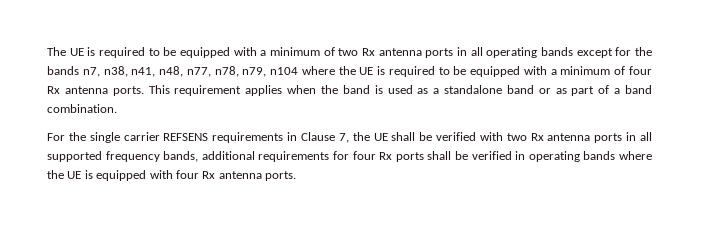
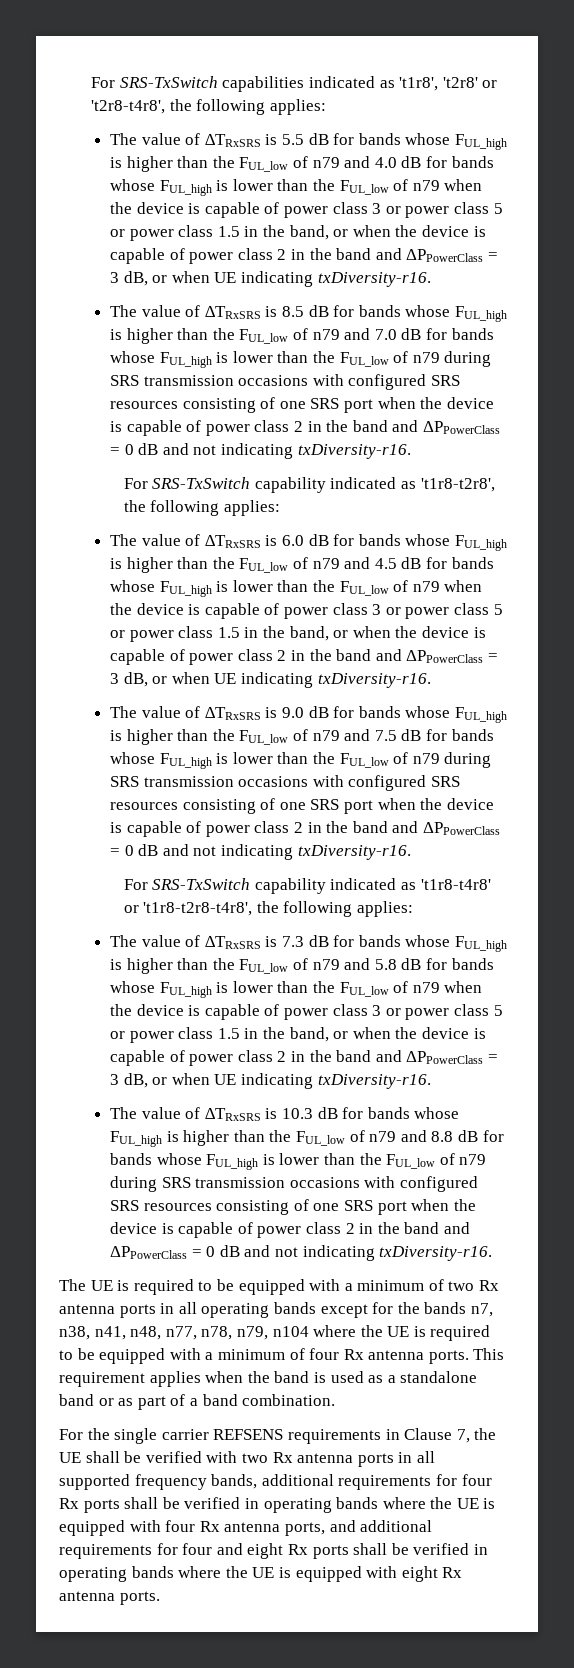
(47, 51) none -> [91,76,498,92] [91,99,327,115] [110,133,507,150] [110,156,494,172] [110,179,483,196] [110,202,503,218] [110,225,486,241] [110,248,498,264] [110,271,431,287] [110,305,507,322] [110,328,494,344] [110,351,492,368] [110,374,460,390] [110,397,494,413] [110,420,500,436] [110,443,411,459] [123,477,495,493] [123,500,280,516] [110,534,507,551] [110,557,494,573] [110,580,483,597] [110,603,503,619] [110,626,486,642] [110,649,498,665] [110,672,431,688] [110,706,507,723] [110,729,494,745] [110,752,492,769] [110,775,460,791] [110,798,494,814] [110,821,500,837] [110,844,411,860] [123,878,491,894] [123,901,413,917] [110,935,507,952] [110,958,494,974] [110,981,483,998] [110,1004,503,1020] [110,1027,486,1043] [110,1050,498,1066] [110,1073,431,1089] [110,1107,460,1121] [110,1130,504,1147] [110,1153,487,1170] [110,1176,478,1192] [110,1199,476,1215] [110,1222,470,1238] [110,1245,493,1261] For SRS-TxSwitch capabilities indicated as 't1r8', 't2r8' or 't2r8-t4r8', the following applies: // The value of ∆TRxSRS is 5.5 dB for bands whose FUL_high is higher than the FUL_low of n79 and 4.0 dB for bands whose FUL_high is lower than the FUL_low of n79 when the device is capable of power class 3 or power class 5 or power class 1.5 in the band, or when the device is capable of power class 2 in the band and ΔPPowerClass = 3 dB, or when UE indicating txDiversity-r16. // The value of ∆TRxSRS is 8.5 dB for bands whose FUL_high is higher than the FUL_low of n79 and 7.0 dB for bands whose FUL_high is lower than the FUL_low of n79 during SRS transmission occasions with configured SRS resources consisting of one SRS port when the device is capable of power class 2 in the band and ΔPPowerClass = 0 dB and not indicating txDiversity-r16. // For SRS-TxSwitch capability indicated as 't1r8-t2r8', the following applies: // The value of ∆TRxSRS is 6.0 dB for bands whose FUL_high is higher than the FUL_low of n79 and 4.5 dB for bands whose FUL_high is lower than the FUL_low of n79 when the device is capable of power class 3 or power class 5 or power class 1.5 in the band, or when the device is capable of power class 2 in the band and ΔPPowerClass = 3 dB, or when UE indicating txDiversity-r16. // The value of ∆TRxSRS is 9.0 dB for bands whose FUL_high is higher than the FUL_low of n79 and 7.5 dB for bands whose FUL_high is lower than the FUL_low of n79 during SRS transmission occasions with configured SRS resources consisting of one SRS port when the device is capable of power class 2 in the band and ΔPPowerClass = 0 dB and not indicating txDiversity-r16. // For SRS-TxSwitch capability indicated as 't1r8-t4r8' or 't1r8-t2r8-t4r8', the following applies: // The value of ∆TRxSRS is 7.3 dB for bands whose FUL_high is higher than the FUL_low of n79 and 5.8 dB for bands whose FUL_high is lower than the FUL_low of n79 when the device is capable of power class 3 or power class 5 or power class 1.5 in the band, or when the device is capable of power class 2 in the band and ΔPPowerClass = 3 dB, or when UE indicating txDiversity-r16. // The value of ∆TRxSRS is 10.3 dB for bands whose FUL_high is higher than the FUL_low of n79 and 8.8 dB for bands whose FUL_high is lower than the FUL_low of n79 during SRS transmission occasions with configured SRS resources consisting of one SRS port when the device is capable of power class 2 in the band and ΔPPowerClass = 0 dB and not indicating txDiversity-r16. //
(262, 175) none -> [284,1520,433,1536] [59,1543,488,1559] [59,1566,463,1582] [59,1591,115,1601] ports, and additional requirements for four and eight Rx ports shall be verified in operating bands where the UE is equipped with eight Rx antenna

